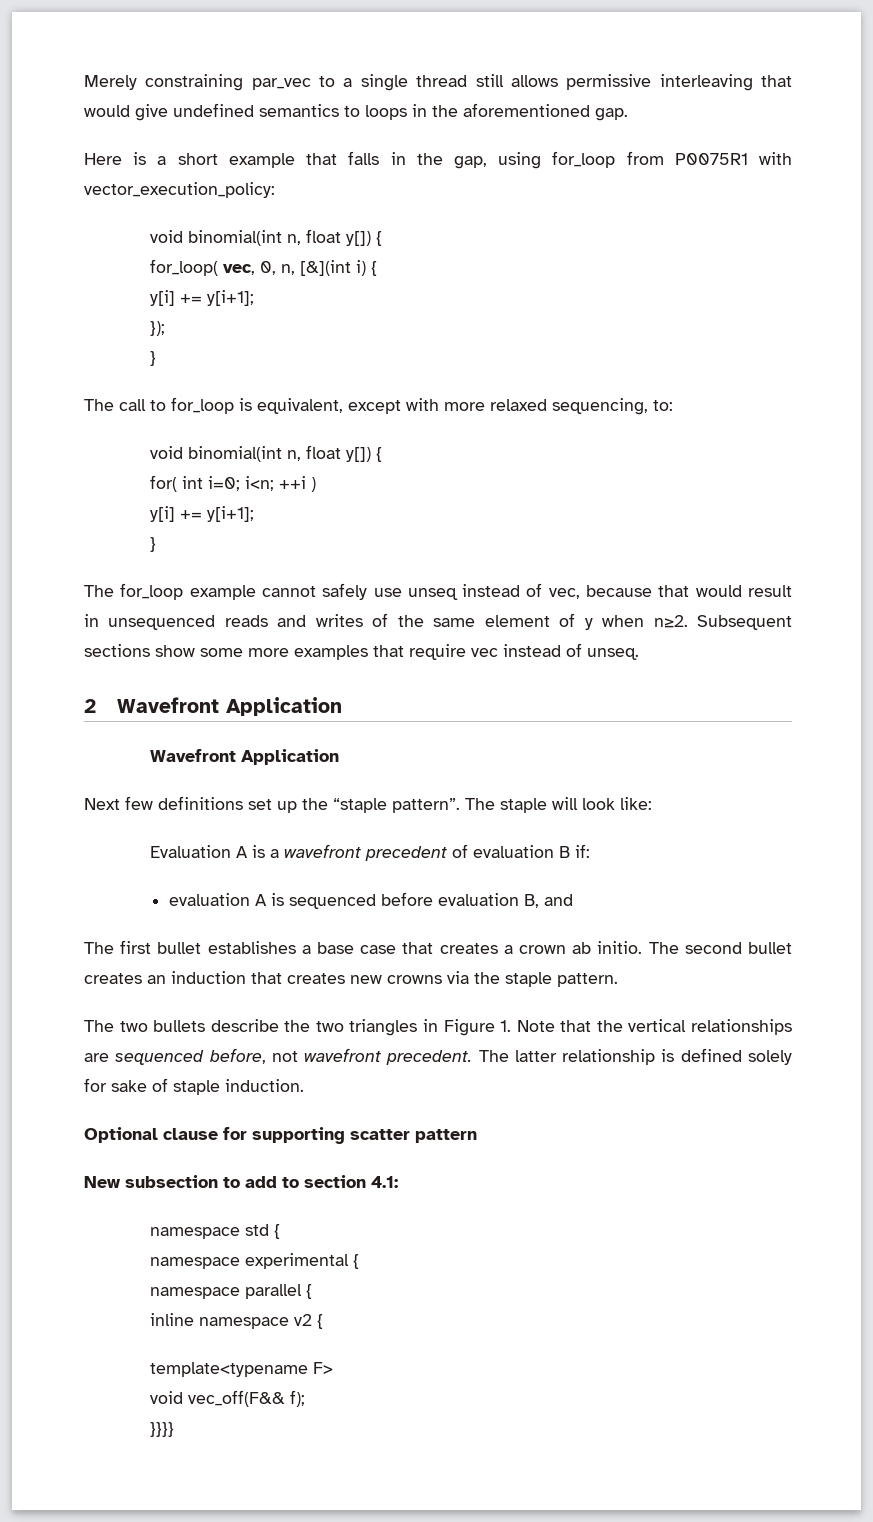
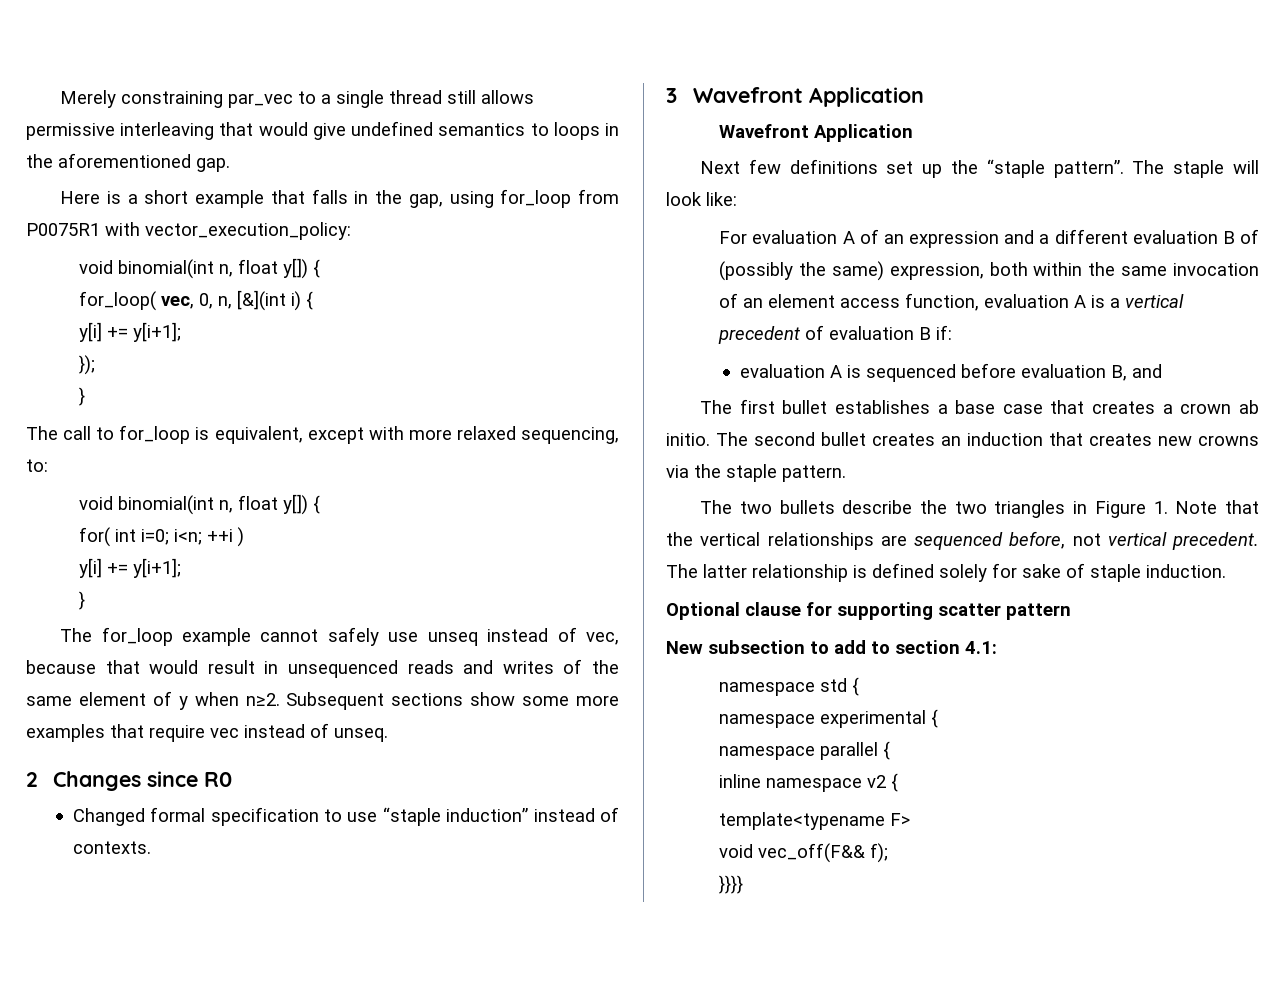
(96, 706) none -> [52,771,232,791] [72,807,619,826] [72,841,151,854] [666,88,677,103] Changes since R0 // Changed formal specification to use “staple induction” instead of contexts. // 3
[149,845,231,858] Evaluation -> [719,229,1259,248] [719,261,1259,281] [719,293,1070,311] For evaluation A of an expression and a different evaluation B of (possibly the same) expression, both within the same invocation of an element access function, evaluation
[283,844,361,858] wavefront -> [1125,294,1185,308] vertical
[304,1048,382,1062] wavefront -> [1107,532,1167,546] vertical

